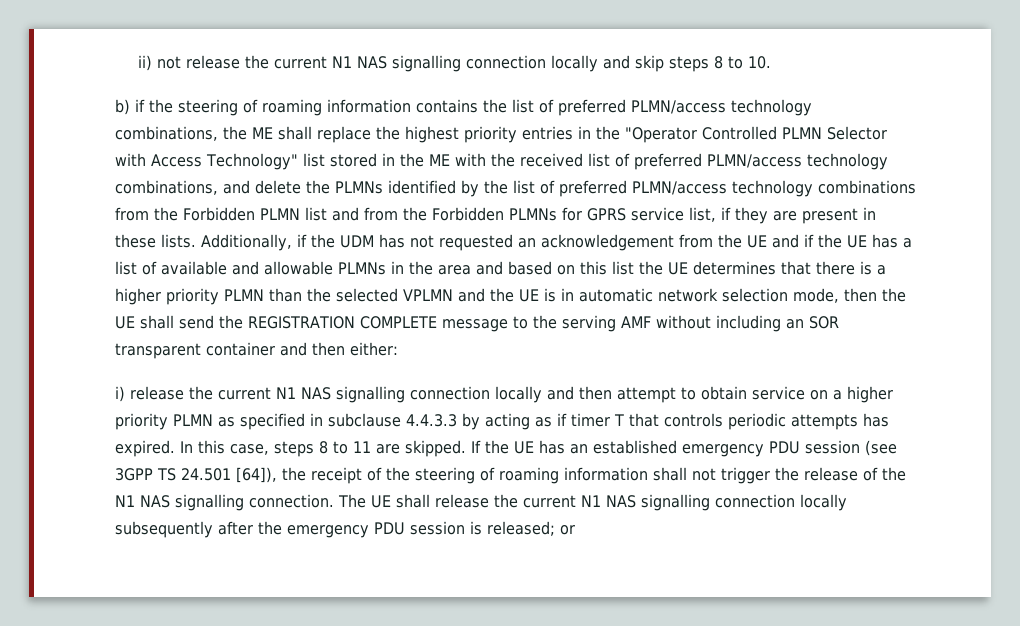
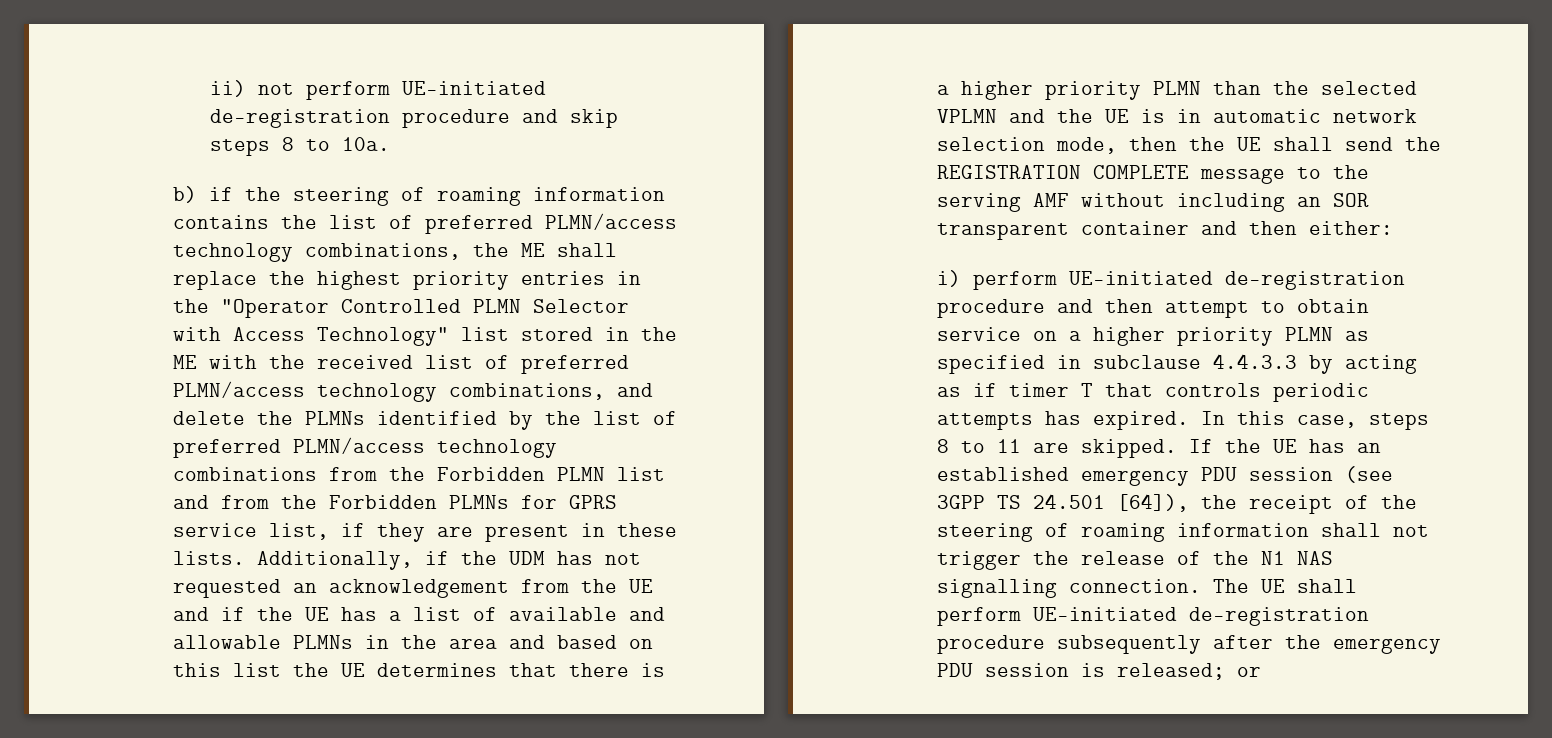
[186,55,599,72] release the current N1 NAS signalling connection locally -> [305,81,546,100] [209,109,510,128] perform UE-initiated de-registration procedure
[748,56,772,69] 10. -> [341,137,390,151] 10a.
[130,386,543,403] release the current N1 NAS signalling connection locally -> [973,271,1406,290] [937,299,1046,318] perform UE-initiated de-registration procedure
[435,494,848,511] release the current N1 NAS signalling connection locally -> [937,607,1370,626] [937,635,1046,654] perform UE-initiated de-registration procedure

